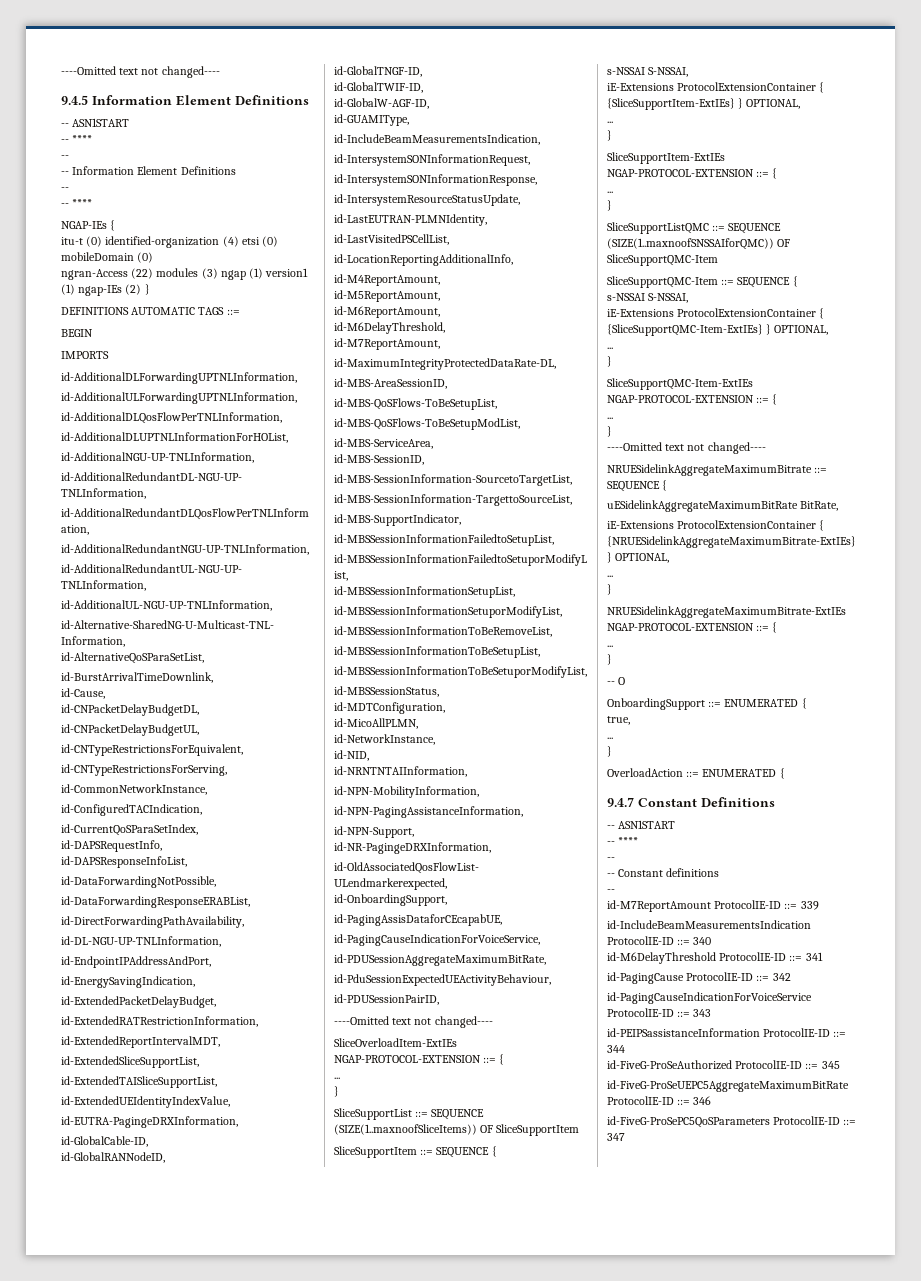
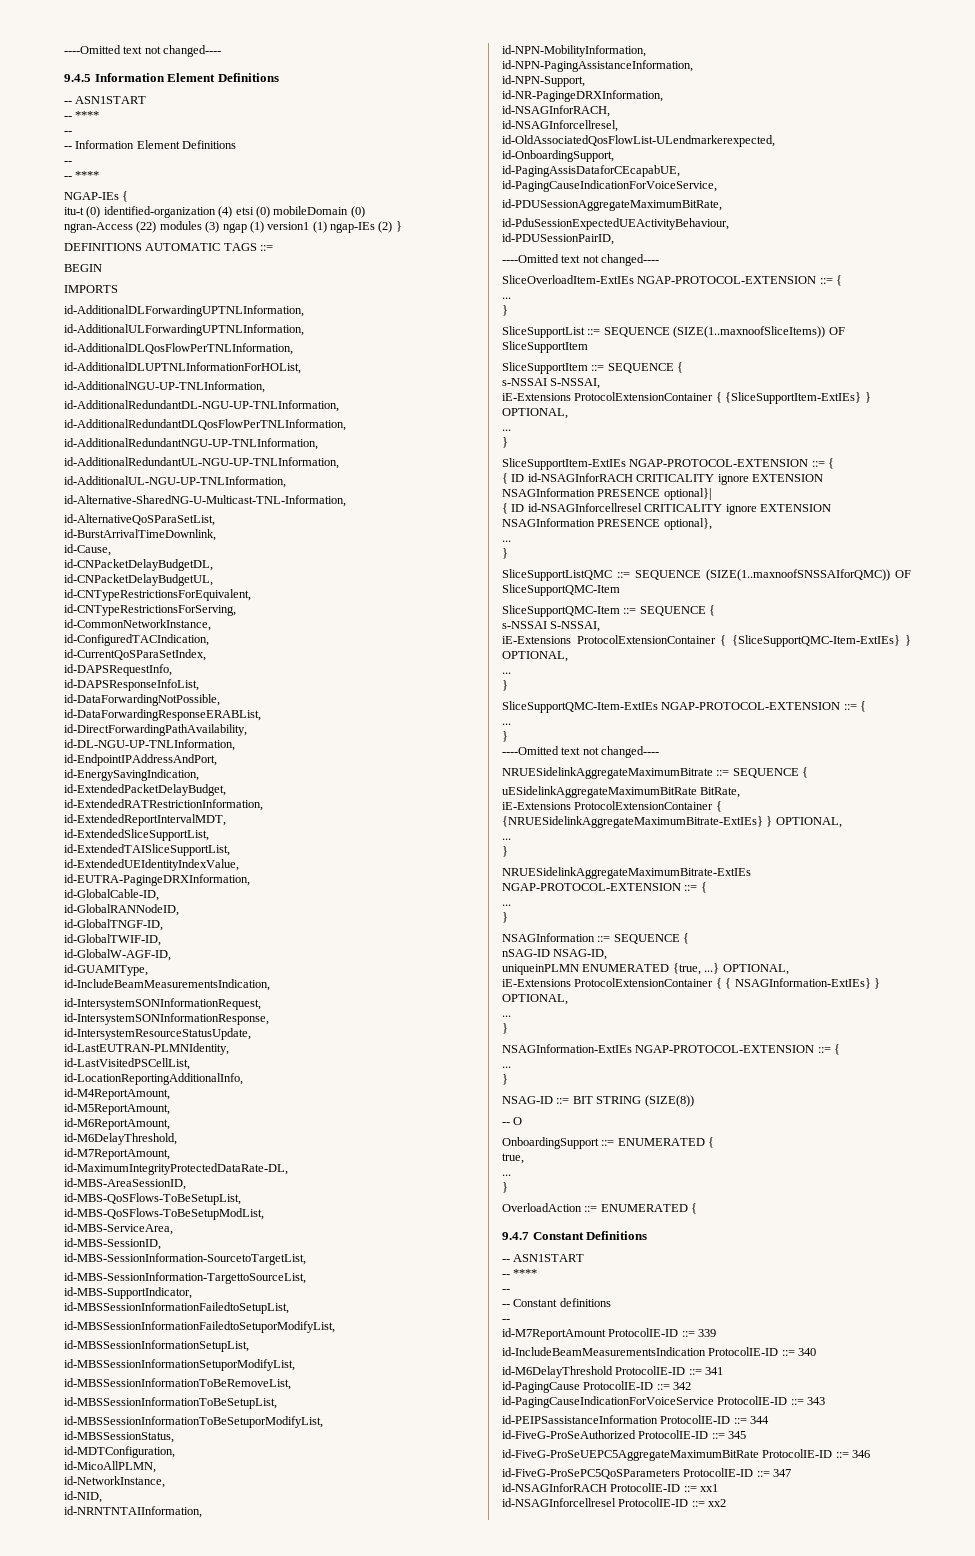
(491, 848) none -> [502,105,610,117] [502,120,618,132] // id-NSAGInforRACH, // id-NSAGInforcellresel,
(778, 173) none -> [502,473,823,485] [502,488,712,500] [502,503,831,515] [502,518,712,530] // { ID id-NSAGInforRACH CRITICALITY ignore EXTENSION NSAGInformation PRESENCE optional}| // { ID id-NSAGInforcellresel CRITICALITY ignore EXTENSION NSAGInformation PRESENCE optional},
(612, 659) none -> [502,933,690,944] [502,949,608,960] [502,963,789,975] [502,978,880,989] [502,994,568,1005] [502,1015,511,1017] [502,1023,508,1034] [502,1044,841,1055] [502,1066,511,1068] [502,1074,508,1085] [502,1095,694,1107] // NSAGInformation ::= SEQUENCE { // nSAG-ID NSAG-ID, // uniqueinPLMN ENUMERATED {true, ...} OPTIONAL, // iE-Extensions ProtocolExtensionContainer { { NSAGInformation-ExtIEs} } OPTIONAL, // ... // } // NSAGInformation-ExtIEs NGAP-PROTOCOL-EXTENSION ::= { // ... // } // NSAG-ID ::= BIT STRING (SIZE(8))
(625, 1137) none -> [502,1483,719,1492] [502,1498,727,1507] // id-NSAGInforRACH ProtocolIE-ID ::= xx1 // id-NSAGInforcellresel ProtocolIE-ID ::= xx2

